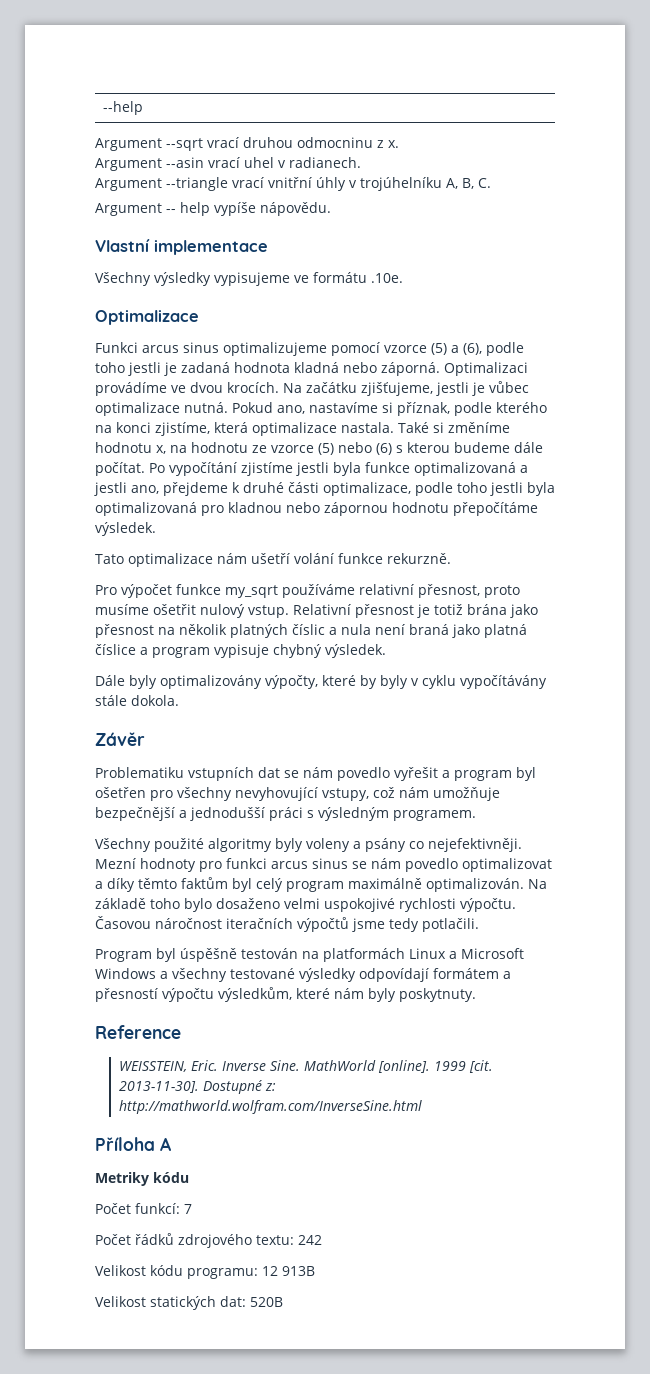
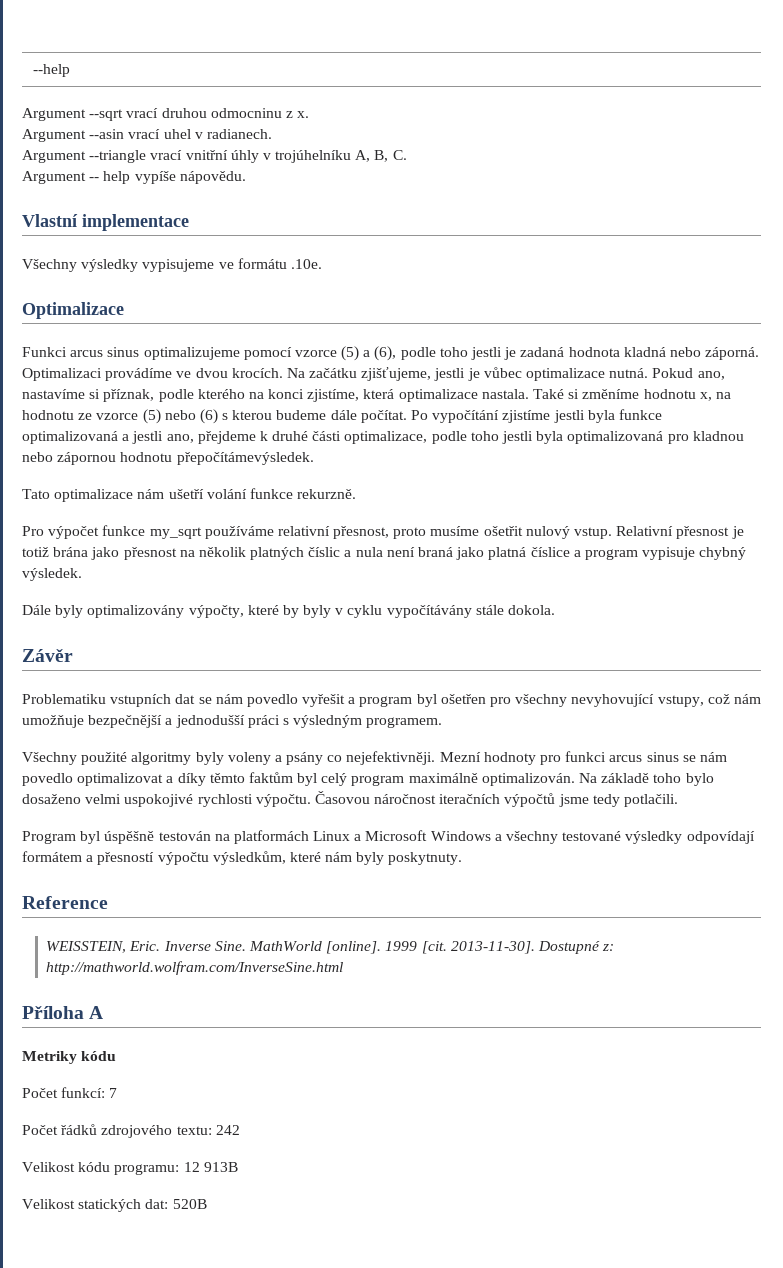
[453,502,538,516] [95,522,156,536] přepočítáme výsledek. -> [176,452,314,465] přepočítámevýsledek.

